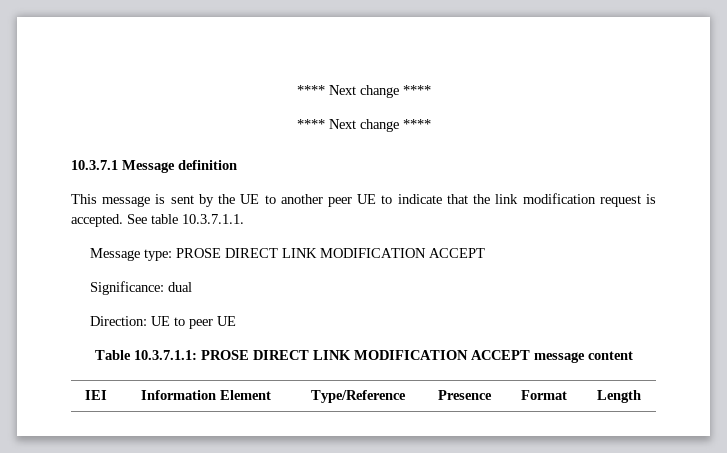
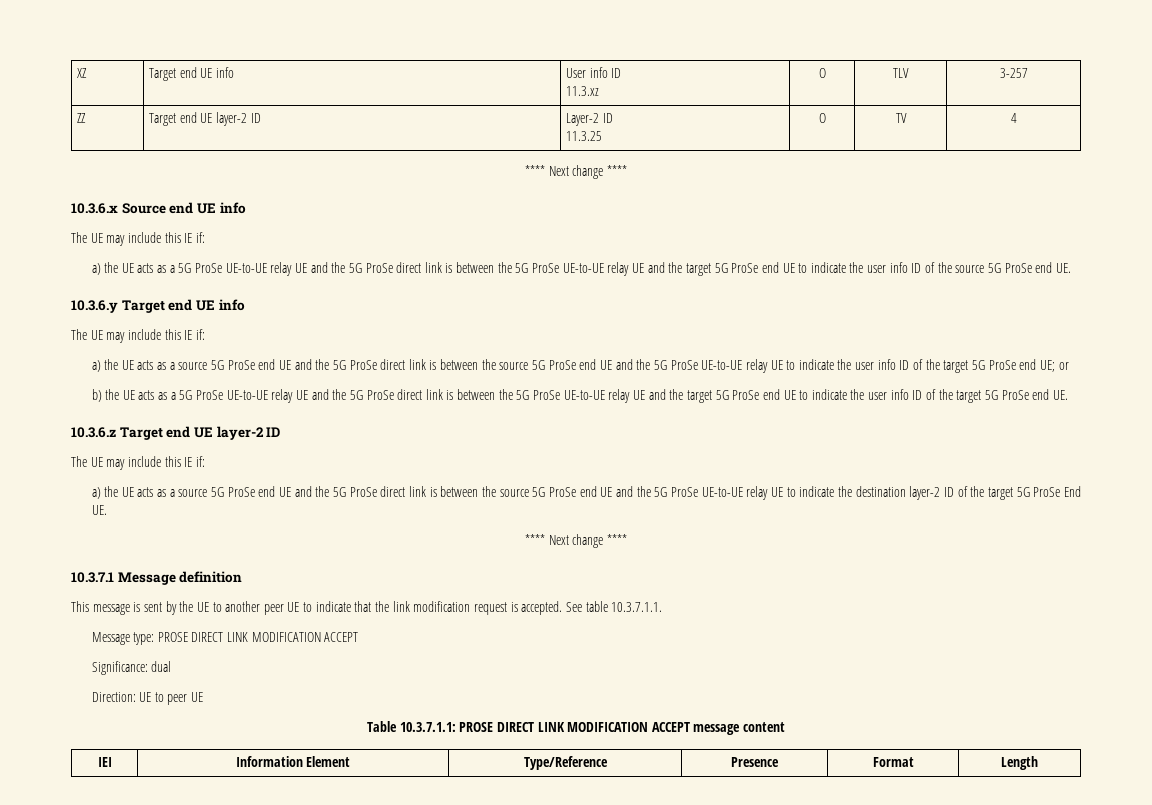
[296,85,431,98] **** Next change **** -> [77,68,88,78] [149,67,235,81] [566,67,622,78] [566,86,600,96] [818,68,826,78] [893,68,909,78] [999,68,1028,78] [77,113,87,123] [149,112,261,126] [566,113,613,126] [566,131,603,141] [818,113,826,123] [895,113,907,123] [1010,113,1017,123] [525,165,627,179] [71,202,246,214] [71,232,205,246] [91,262,1071,276] [71,299,245,313] [71,329,205,343] [91,359,1069,373] [91,389,1068,403] [71,426,281,440] [71,456,205,470] [91,486,1081,500] [91,505,107,515] XZ | Target end UE info | User info ID // 11.3.xz | O | TLV | 3-257 // ZZ | Target end UE layer-2 ID | Layer-2 ID // 11.3.25 | O | TV | 4 // **** Next change **** // 10.3.6.x Source end UE info // The UE may include this IE if: // a) the UE acts as a 5G ProSe UE-to-UE relay UE and the 5G ProSe direct link is between the 5G ProSe UE-to-UE relay UE and the target 5G ProSe end UE to indicate the user info ID of the source 5G ProSe end UE. // 10.3.6.y Target end UE info // The UE may include this IE if: // a) the UE acts as a source 5G ProSe end UE and the 5G ProSe direct link is between the source 5G ProSe end UE and the 5G ProSe UE-to-UE relay UE to indicate the user info ID of the target 5G ProSe end UE; or // b) the UE acts as a 5G ProSe UE-to-UE relay UE and the 5G ProSe direct link is between the 5G ProSe UE-to-UE relay UE and the target 5G ProSe end UE to indicate the user info ID of the target 5G ProSe end UE. // 10.3.6.z Target end UE layer-2 ID // The UE may include this IE if: // a) the UE acts as a source 5G ProSe end UE and the 5G ProSe direct link is between the source 5G ProSe end UE and the 5G ProSe UE-to-UE relay UE to indicate the destination layer-2 ID of the target 5G ProSe End UE.

